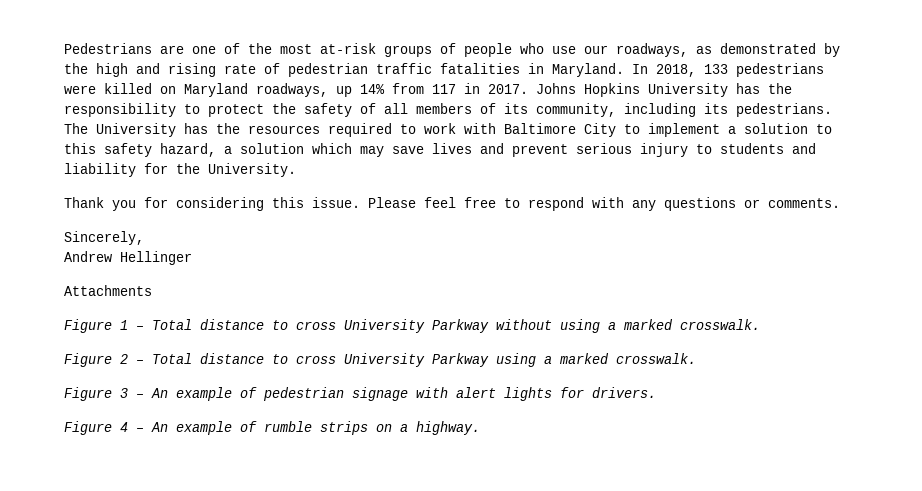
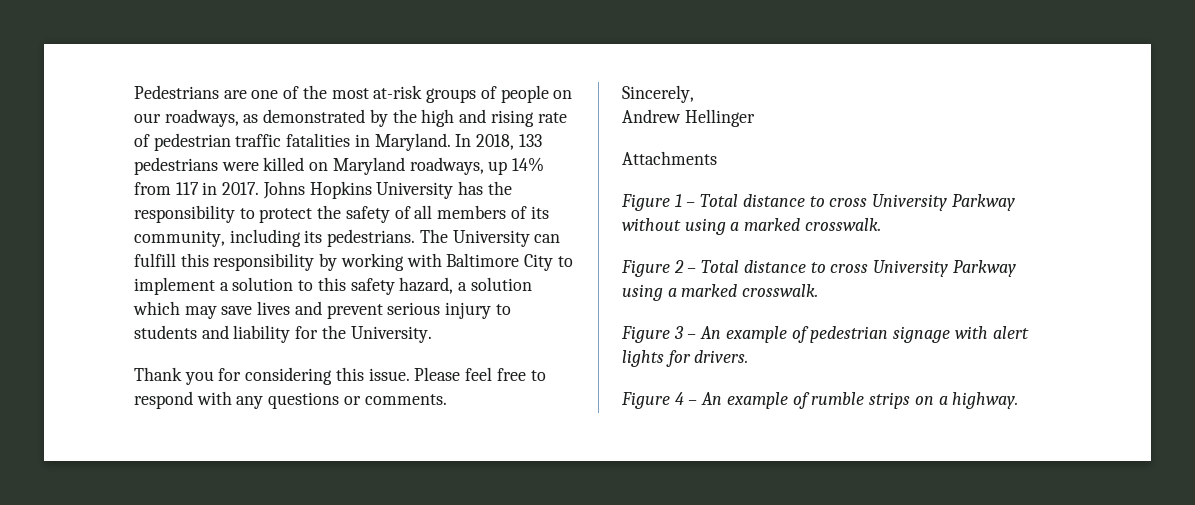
[520,43,576,54] who use -> [553,90,573,99] on
[184,123,456,137] has the resources required to work -> [534,234,561,243] [134,253,404,271] can fulfill this responsibility by working

